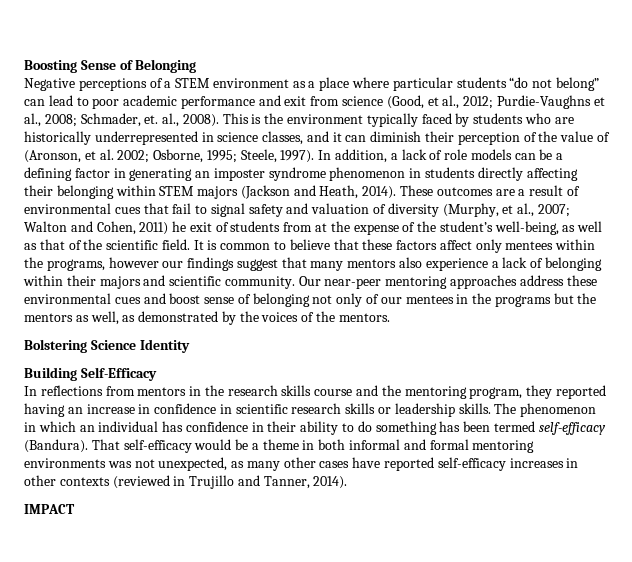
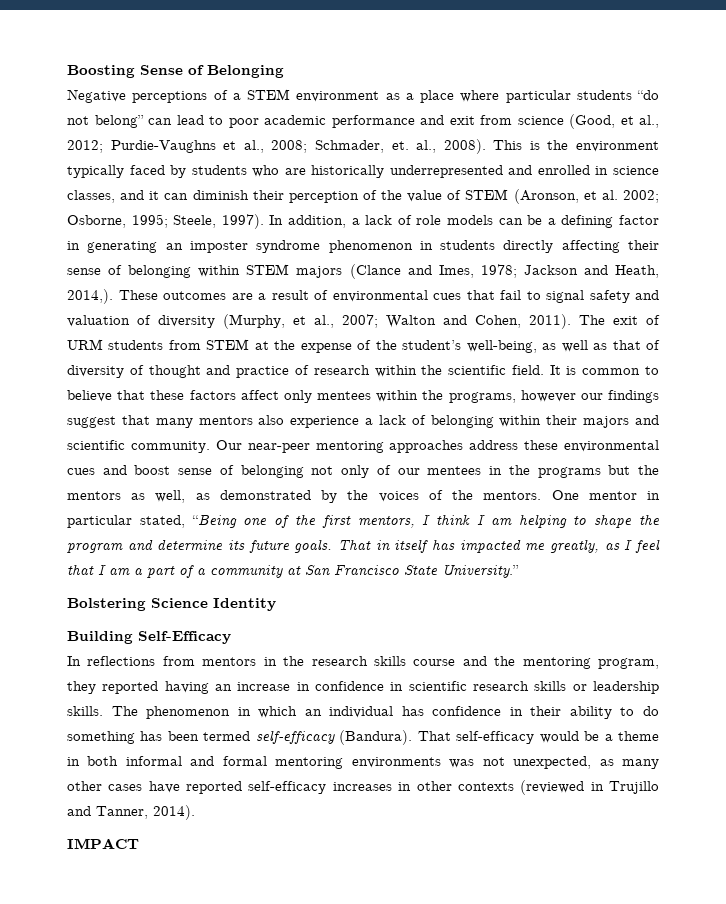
(198, 138) none -> [508,165,590,175] and enrolled
(610, 137) none -> [465,189,509,200] STEM
(53, 190) none -> [67,265,123,275] sense of
[240,185,290,199] (Jackson -> [349,264,578,279] (Clance and Imes, 1978; Jackson
[362,186,397,199] 2014). -> [67,289,113,304] 2014,).
[139,221,187,235] 2011) he -> [529,314,605,329] 2011). The
(229, 227) none -> [67,339,103,350] URM
(313, 227) none -> [206,339,250,350] STEM
(82, 245) none -> [67,365,417,378] diversity of thought and practice of research within
(390, 317) none -> [551,490,660,500] [67,514,660,528] [67,539,660,553] [67,564,519,578] One mentor in particular stated, “Being one of the first mentors, I think I am helping to shape the program and determine its future goals. That in itself has impacted me greatly, as I feel that I am a part of a community at San Francisco State University.”

